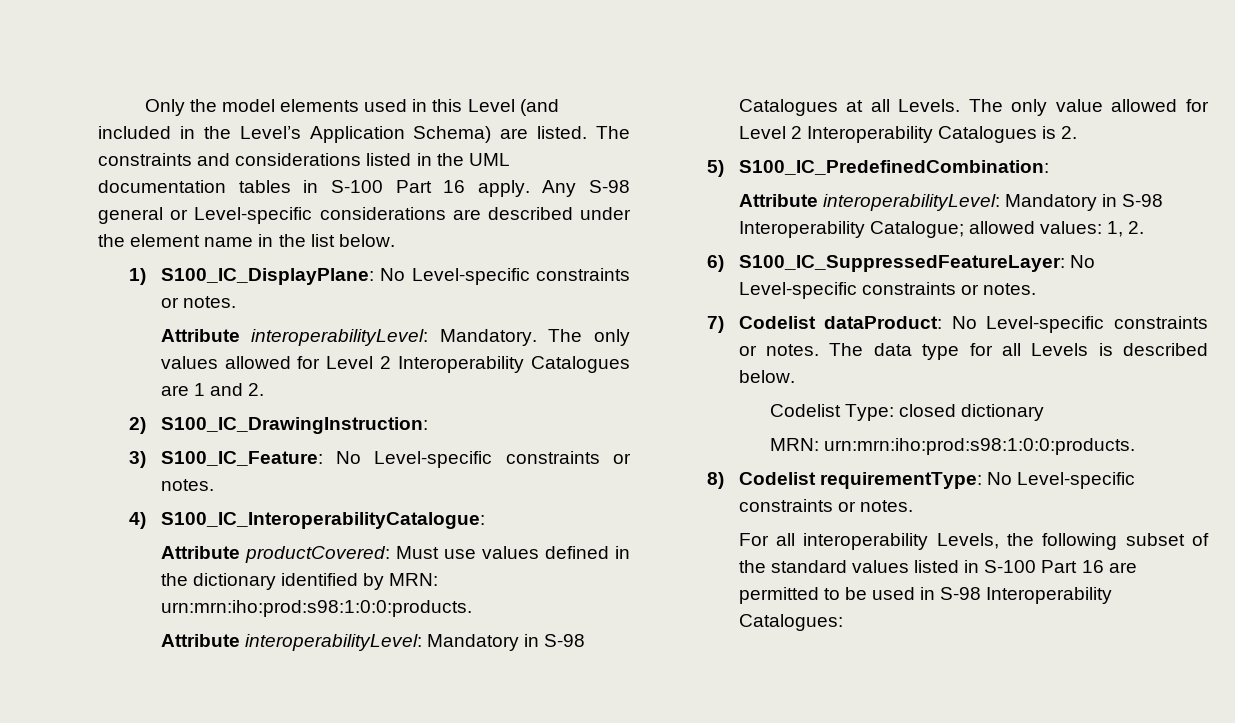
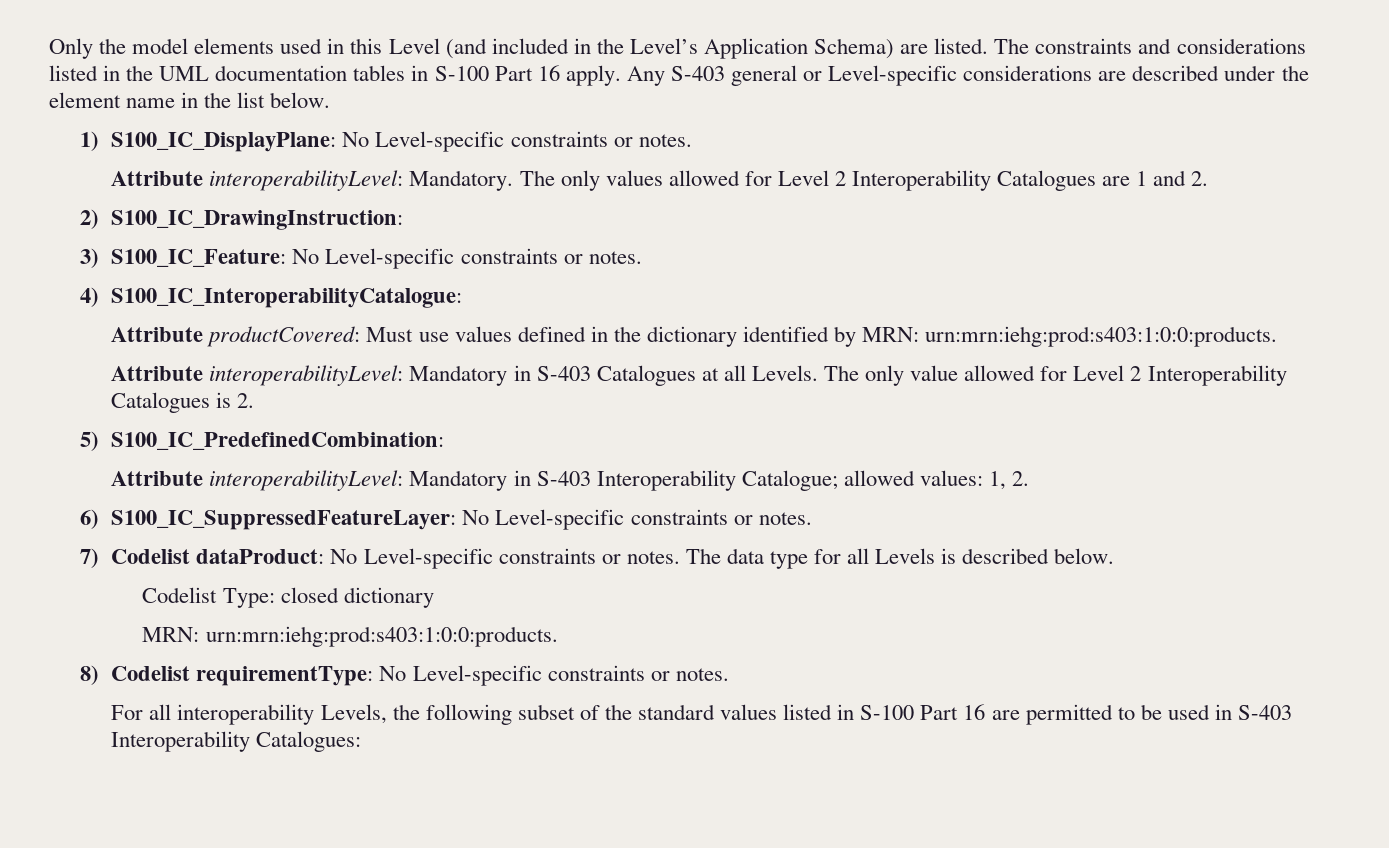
[589,180,630,193] S-98 -> [670,66,725,81] S-403
[160,600,472,617] [160,634,586,651] urn:mrn:iho:prod:s98:1:0:0:products. // Attribute interoperabilityLevel: Mandatory in S-98 -> [925,326,1278,347] [111,365,591,386] urn:mrn:iehg:prod:s403:1:0:0:products. // Attribute interoperabilityLevel: Mandatory in S-403
[1122,194,1164,207] S-98 -> [536,471,591,486] S-403
[824,438,1136,455] urn:mrn:iho:prod:s98:1:0:0:products. -> [205,626,558,647] urn:mrn:iehg:prod:s403:1:0:0:products.
[940,587,982,600] S-98 -> [1237,705,1292,720] S-403

